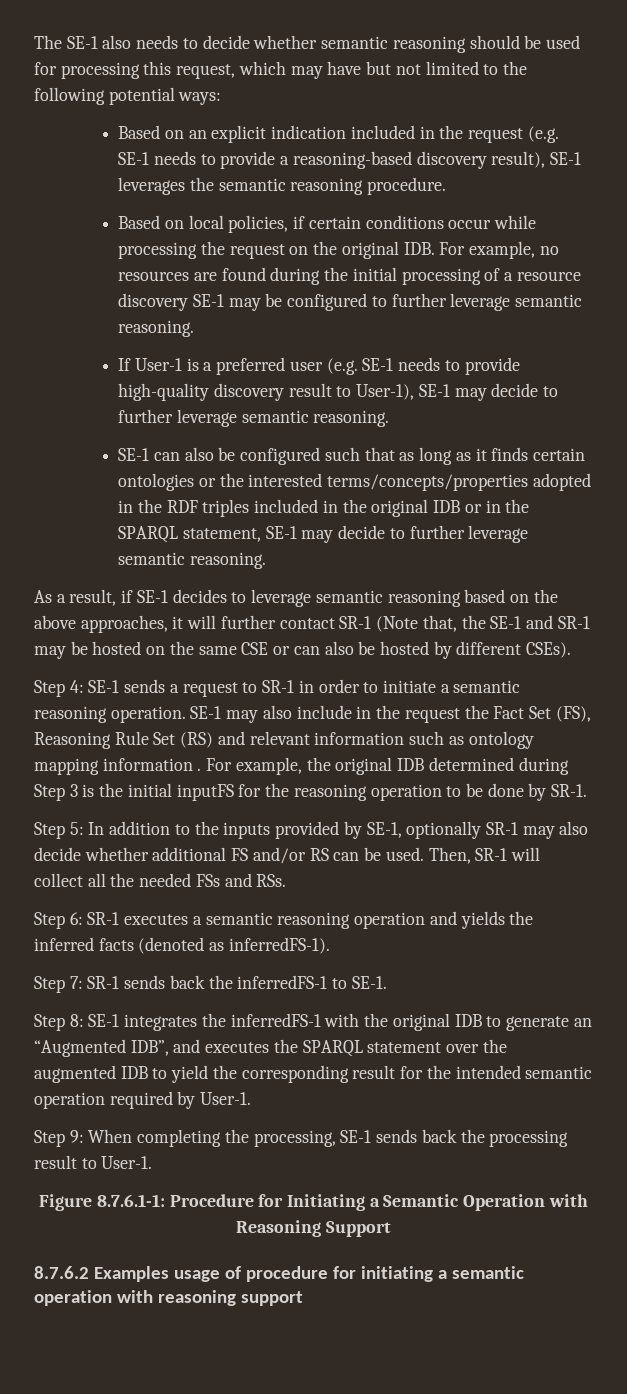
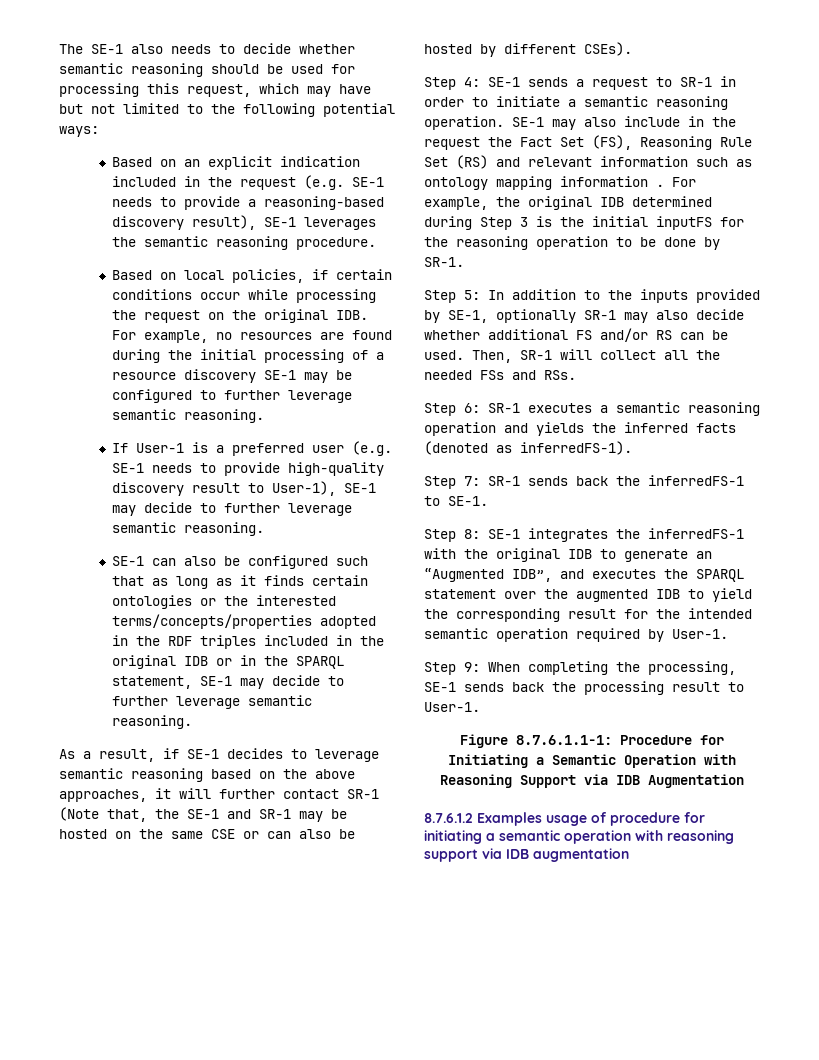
[96,1194,165,1207] 8.7.6.1-1: -> [516,735,612,745] 8.7.6.1.1-1:
[34,1266,89,1279] // 8.7.6.2 -> [584,774,744,788] [424,813,473,823] via IDB Augmentation // 8.7.6.1.2
(303, 1298) none -> [482,848,629,862] via IDB augmentation

